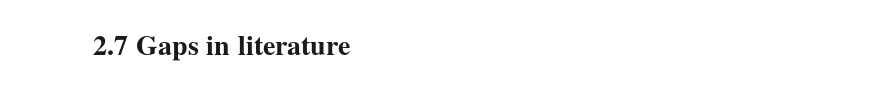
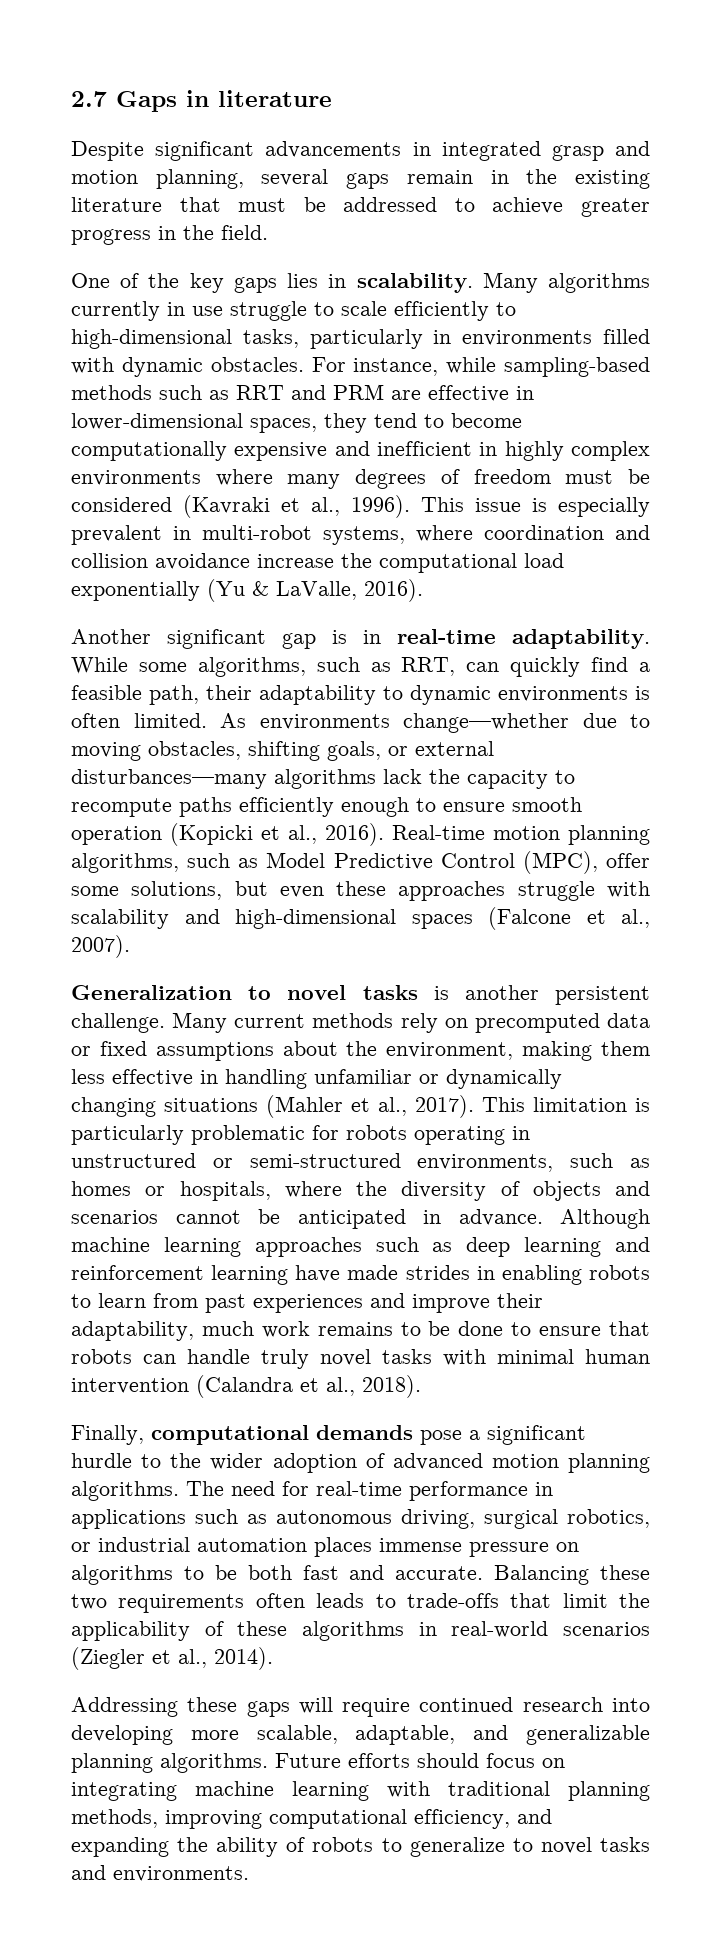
(350, 45) none -> [71,141,651,161] [71,169,650,189] [71,197,650,217] [71,225,268,245] [71,272,650,293] [71,301,516,321] [71,329,650,349] [71,357,650,377] [71,384,534,402] [71,413,522,433] [71,441,650,461] [71,469,650,489] [71,495,650,518] [71,525,650,545] [71,553,564,573] [71,579,423,602] [71,629,650,649] [71,657,651,677] [71,685,650,705] [71,713,650,733] [71,741,494,761] [71,769,575,789] [71,797,582,817] [71,823,650,846] [71,851,650,874] [71,881,650,901] [71,907,650,930] [71,935,130,958] [71,985,650,1005] [71,1012,650,1033] [71,1041,650,1061] [71,1069,562,1089] [71,1095,650,1118] [71,1125,530,1145] [71,1153,650,1172] [71,1181,650,1201] [71,1209,650,1229] [71,1237,650,1257] [71,1265,651,1285] [71,1293,543,1313] [71,1321,651,1341] [71,1349,650,1369] [71,1375,421,1398] [71,1425,586,1445] [71,1453,650,1473] [71,1481,553,1501] [71,1509,650,1529] [71,1537,579,1557] [71,1565,650,1585] [71,1593,650,1613] [71,1621,650,1641] [71,1647,273,1670] [71,1697,650,1717] [71,1725,650,1745] [71,1753,565,1773] [71,1781,650,1801] [71,1809,552,1829] [71,1837,650,1857] [71,1865,249,1882] // Despite significant advancements in integrated grasp and motion planning, several gaps remain in the existing literature that must be addressed to achieve greater progress in the field. // One of the key gaps lies in scalability. Many algorithms currently in use struggle to scale efficiently to high-dimensional tasks, particularly in environments filled with dynamic obstacles. For instance, while sampling-based methods such as RRT and PRM are effective in lower-dimensional spaces, they tend to become computationally expensive and inefficient in highly complex environments where many degrees of freedom must be considered (Kavraki et al., 1996). This issue is especially prevalent in multi-robot systems, where coordination and collision avoidance increase the computational load exponentially (Yu & LaValle, 2016). // Another significant gap is in real-time adaptability. While some algorithms, such as RRT, can quickly find a feasible path, their adaptability to dynamic environments is often limited. As environments change—whether due to moving obstacles, shifting goals, or external disturbances—many algorithms lack the capacity to recompute paths efficiently enough to ensure smooth operation (Kopicki et al., 2016). Real-time motion planning algorithms, such as Model Predictive Control (MPC), offer some solutions, but even these approaches struggle with scalability and high-dimensional spaces (Falcone et al., 2007). // Generalization to novel tasks is another persistent challenge. Many current methods rely on precomputed data or fixed assumptions about the environment, making them less effective in handling unfamiliar or dynamically changing situations (Mahler et al., 2017). This limitation is particularly problematic for robots operating in unstructured or semi-structured environments, such as homes or hospitals, where the diversity of objects and scenarios cannot be anticipated in advance. Although machine learning approaches such as deep learning and reinforcement learning have made strides in enabling robots to learn from past experiences and improve their adaptability, much work remains to be done to ensure that robots can handle truly novel tasks with minimal human intervention (Calandra et al., 2018). // Finally, computational demands pose a significant hurdle to the wider adoption of advanced motion planning algorithms. The need for real-time performance in applications such as autonomous driving, surgical robotics, or industrial automation places immense pressure on algorithms to be both fast and accurate. Balancing these two requirements often leads to trade-offs that limit the applicability of these algorithms in real-world scenarios (Ziegler et al., 2014). // Addressing these gaps will require continued research into developing more scalable, adaptable, and generalizable planning algorithms. Future efforts should focus on integrating machine learning with traditional planning methods, improving computational efficiency, and expanding the ability of robots to generalize to novel tasks and environments.

